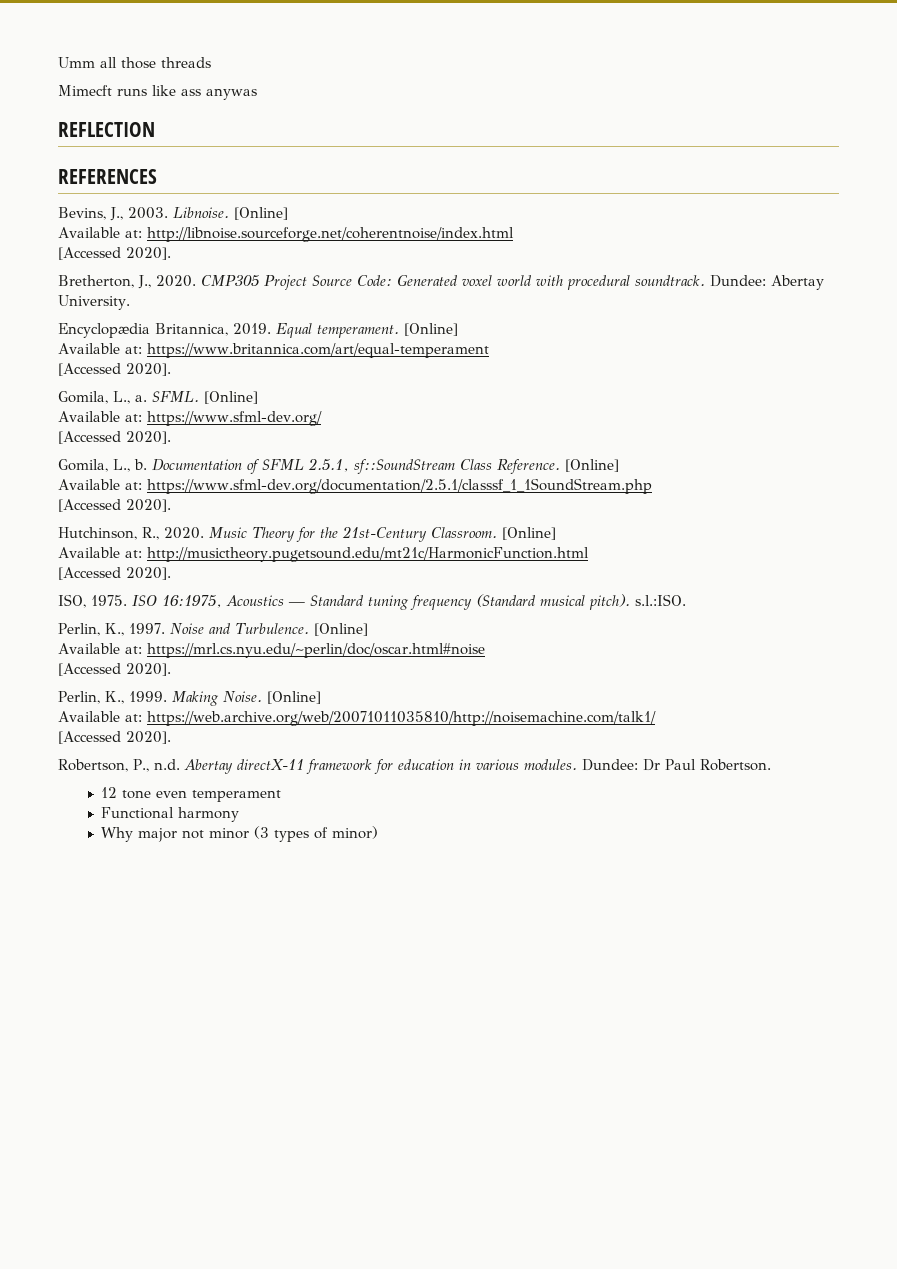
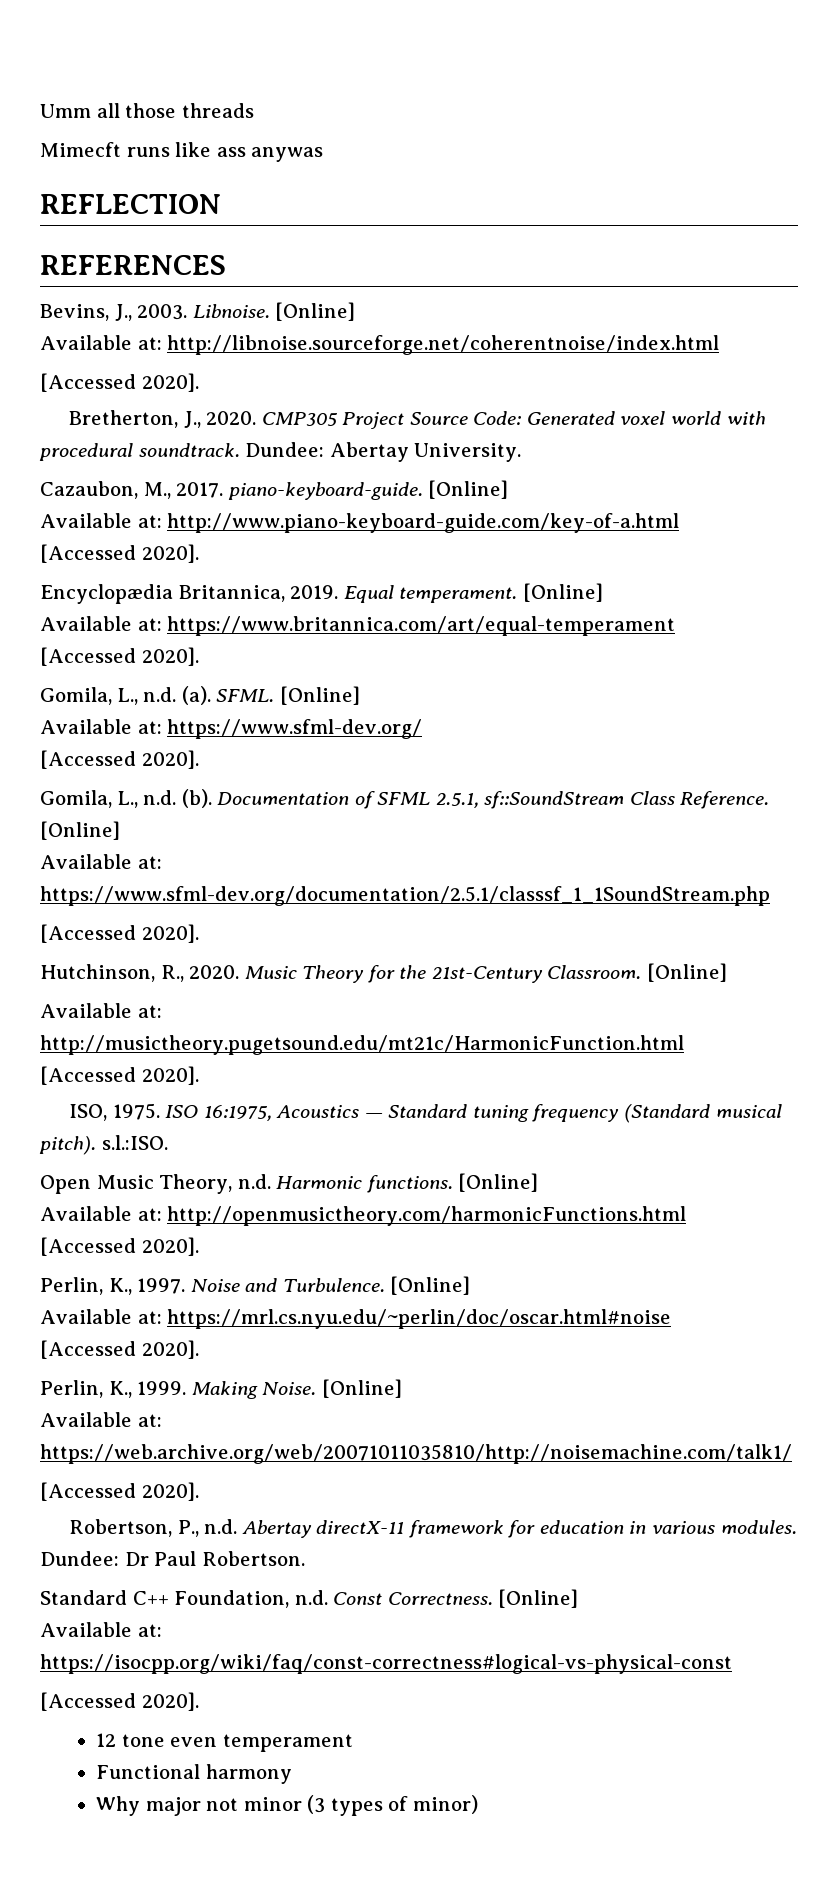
(130, 302) none -> [40,480,509,500] [40,513,680,533] [40,544,199,563] // Cazaubon, M., 2017. piano-keyboard-guide. [Online] // Available at: http://www.piano-keyboard-guide.com/key-of-a.html // [Accessed 2020].
[135,395,147,402] a. -> [143,686,211,705] n.d. (a).
[134,459,147,470] b. -> [143,789,212,808] n.d. (b).
(686, 600) none -> [40,1173,539,1194] [40,1206,687,1226] [40,1237,199,1256] // Open Music Theory, n.d. Harmonic functions. [Online] // Available at: http://openmusictheory.com/harmonicFunctions.html // [Accessed 2020].
(771, 765) none -> [40,1589,579,1608] [40,1622,162,1637] [40,1654,732,1674] [40,1692,199,1711] // Standard C++ Foundation, n.d. Const Correctness. [Online] // Available at: https://isocpp.org/wiki/faq/const-correctness#logical-vs-physical-const // [Accessed 2020].

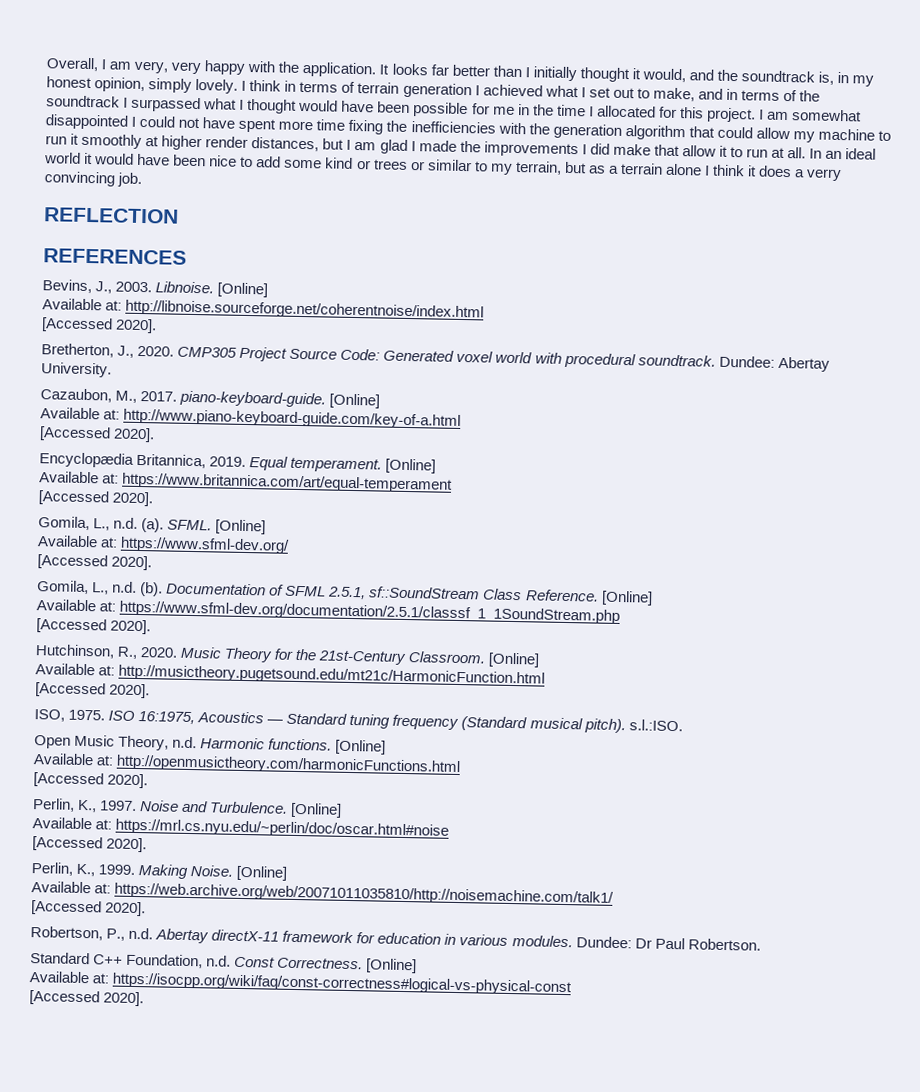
[40,103,254,118] [40,142,324,162] Umm all those threads // Mimecft runs like ass anywas -> [46,57,875,87] [46,76,821,102] [46,95,863,123] [45,114,891,143] [45,133,877,160] [44,152,843,182] [44,171,143,188] Overall, I am very, very happy with the application. It looks far better than I initially thought it would, and the soundtrack is, in my honest opinion, simply lovely. I think in terms of terrain generation I achieved what I set out to make, and in terms of the soundtrack I surpassed what I thought would have been possible for me in the time I allocated for this project. I am somewhat disappointed I could not have spent more time fixing the inefficiencies with the generation algorithm that could allow my machine to run it smoothly at higher render distances, but I am glad I made the improvements I did make that allow it to run at all. In an ideal world it would have been nice to add some kind or trees or similar to my terrain, but as a terrain alone I think it does a verry convincing job.
[96,1733,353,1752] [96,1764,292,1784] [96,1795,479,1816] // 12 tone even temperament // Functional harmony // Why major not minor (3 types of minor) -> (145, 999) none

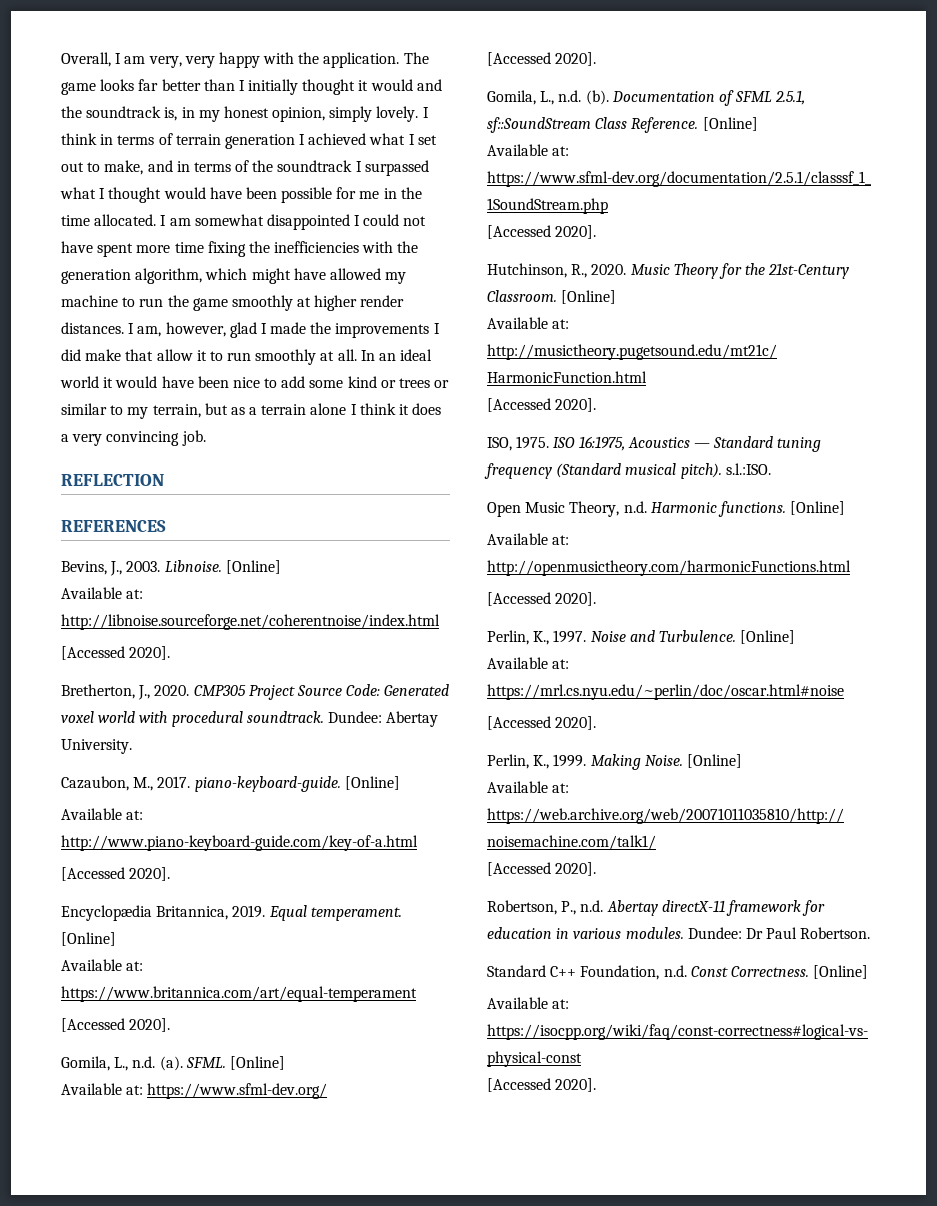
[379,64,390,75] It -> [403,52,429,64] [61,82,96,95] The game
[641,68,686,83] would, -> [370,79,413,91] would
[588,105,756,123] I allocated for this project. -> [94,214,157,226] allocated.
[624,125,790,141] algorithm that could allow -> [135,268,381,284] algorithm, which might have allowed
[70,133,80,145] it -> [167,295,228,311] the game
[251,137,377,152] distances, but I am -> [61,322,226,337] distances. I am, however,
(769, 153) none -> [255,349,317,365] smoothly
[806,168,843,182] verry -> [72,434,103,446] very

